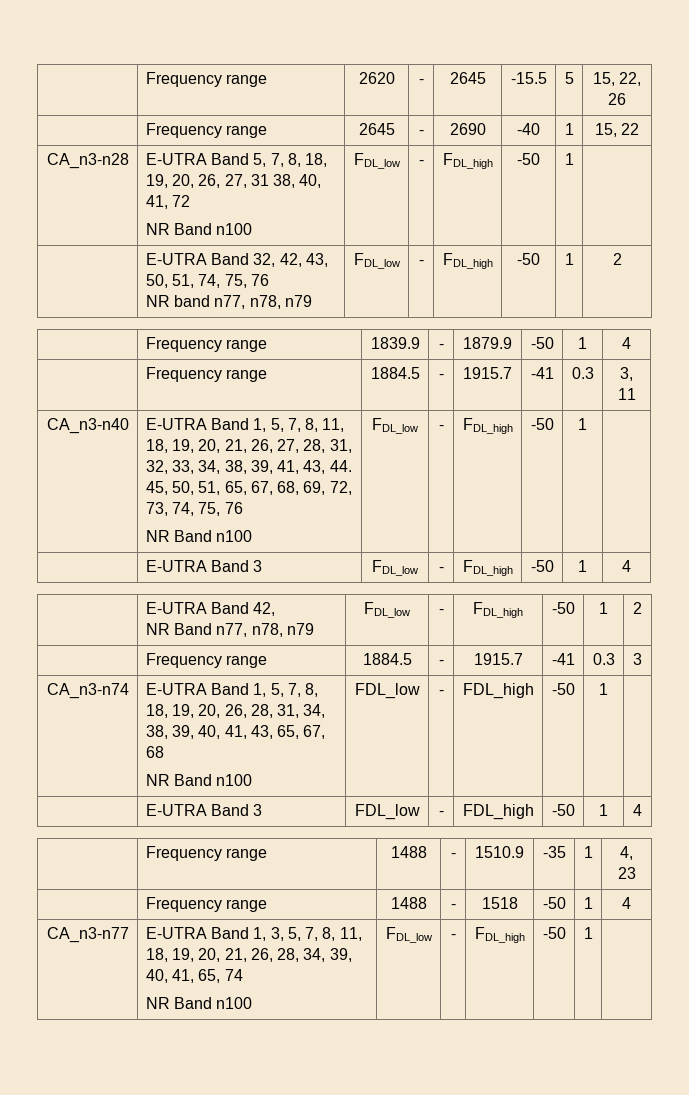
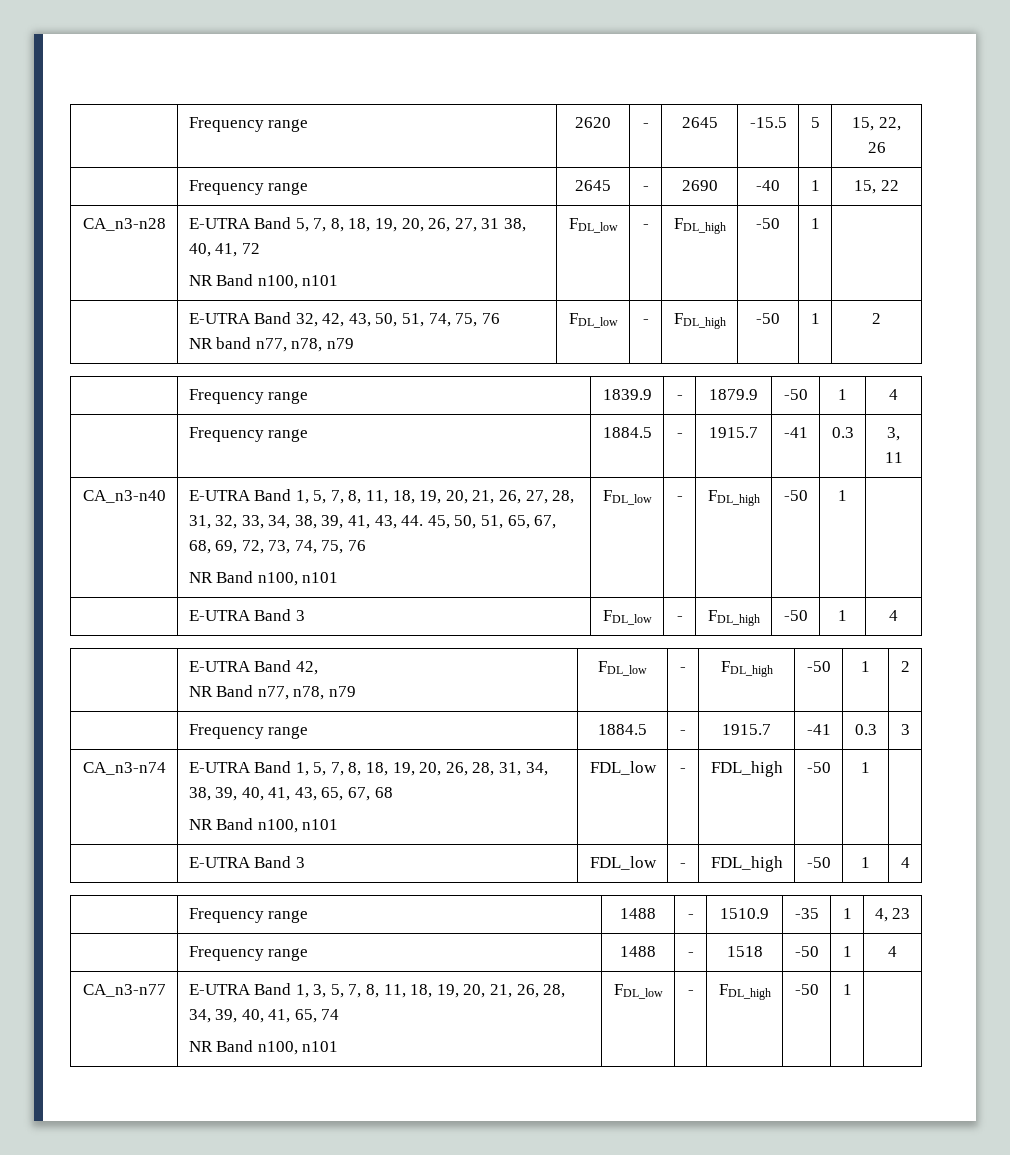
[216,223,253,235] n100 -> [257,275,339,289] n100, n101
[216,530,253,542] n100 -> [257,572,339,586] n100, n101
[216,774,253,786] n100 -> [257,819,339,833] n100, n101
[216,997,253,1009] n100 -> [257,1041,339,1055] n100, n101

